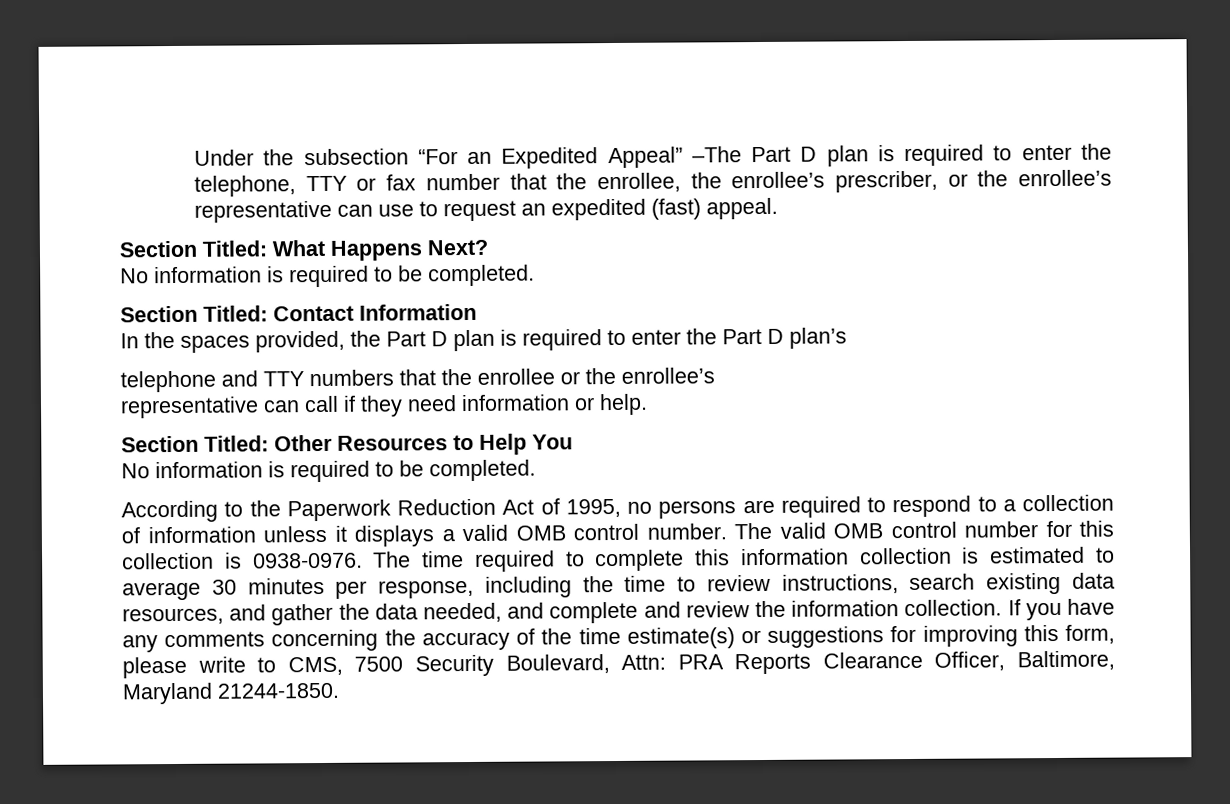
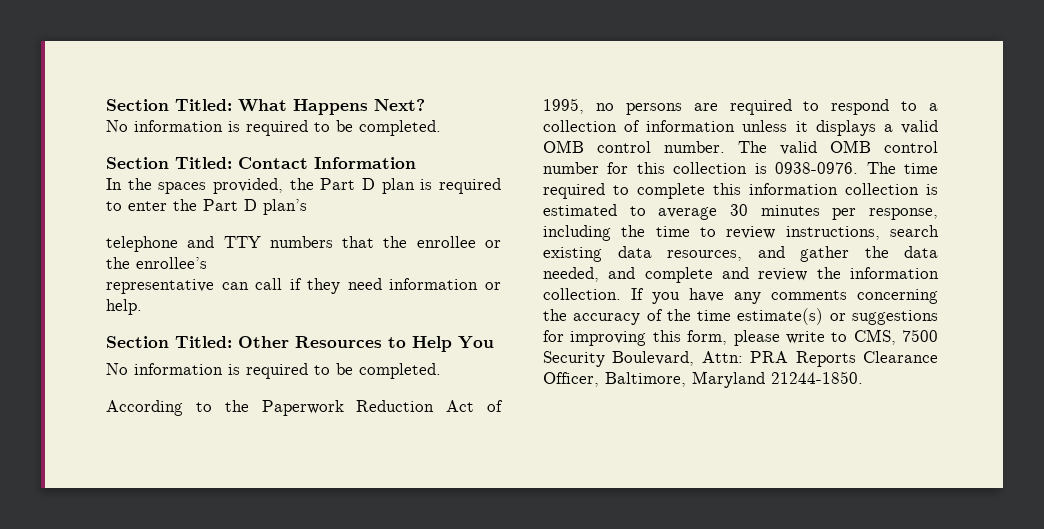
[194,143,1112,169] [194,169,1112,197] [194,197,779,223] Under the subsection “For an Expedited Appeal” –The Part D plan is required to enter the telephone, TTY or fax number that the enrollee, the enrollee’s prescriber, or the enrollee’s representative can use to request an expedited (fast) appeal. // -> (106, 105) none

